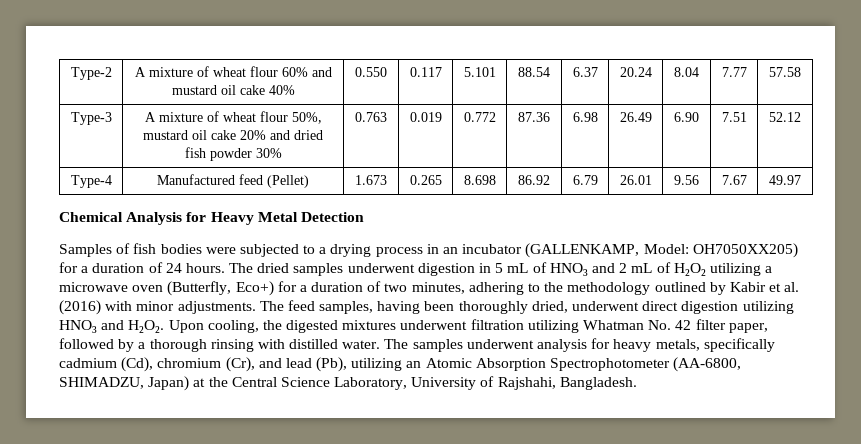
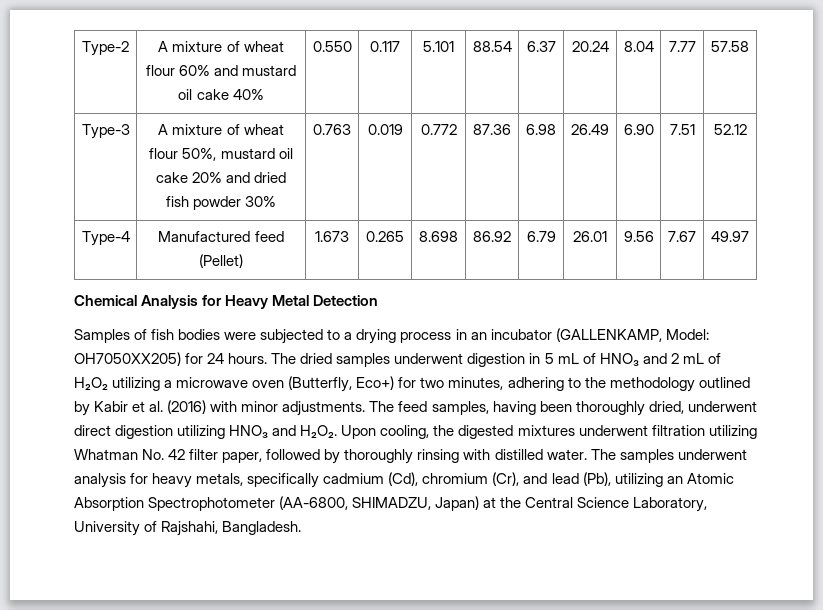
[81,262,163,273] a duration of -> (204, 358) none
[299,281,382,292] a duration of -> (417, 382) none
[138,339,207,352] a thorough -> [344,449,414,464] thoroughly

